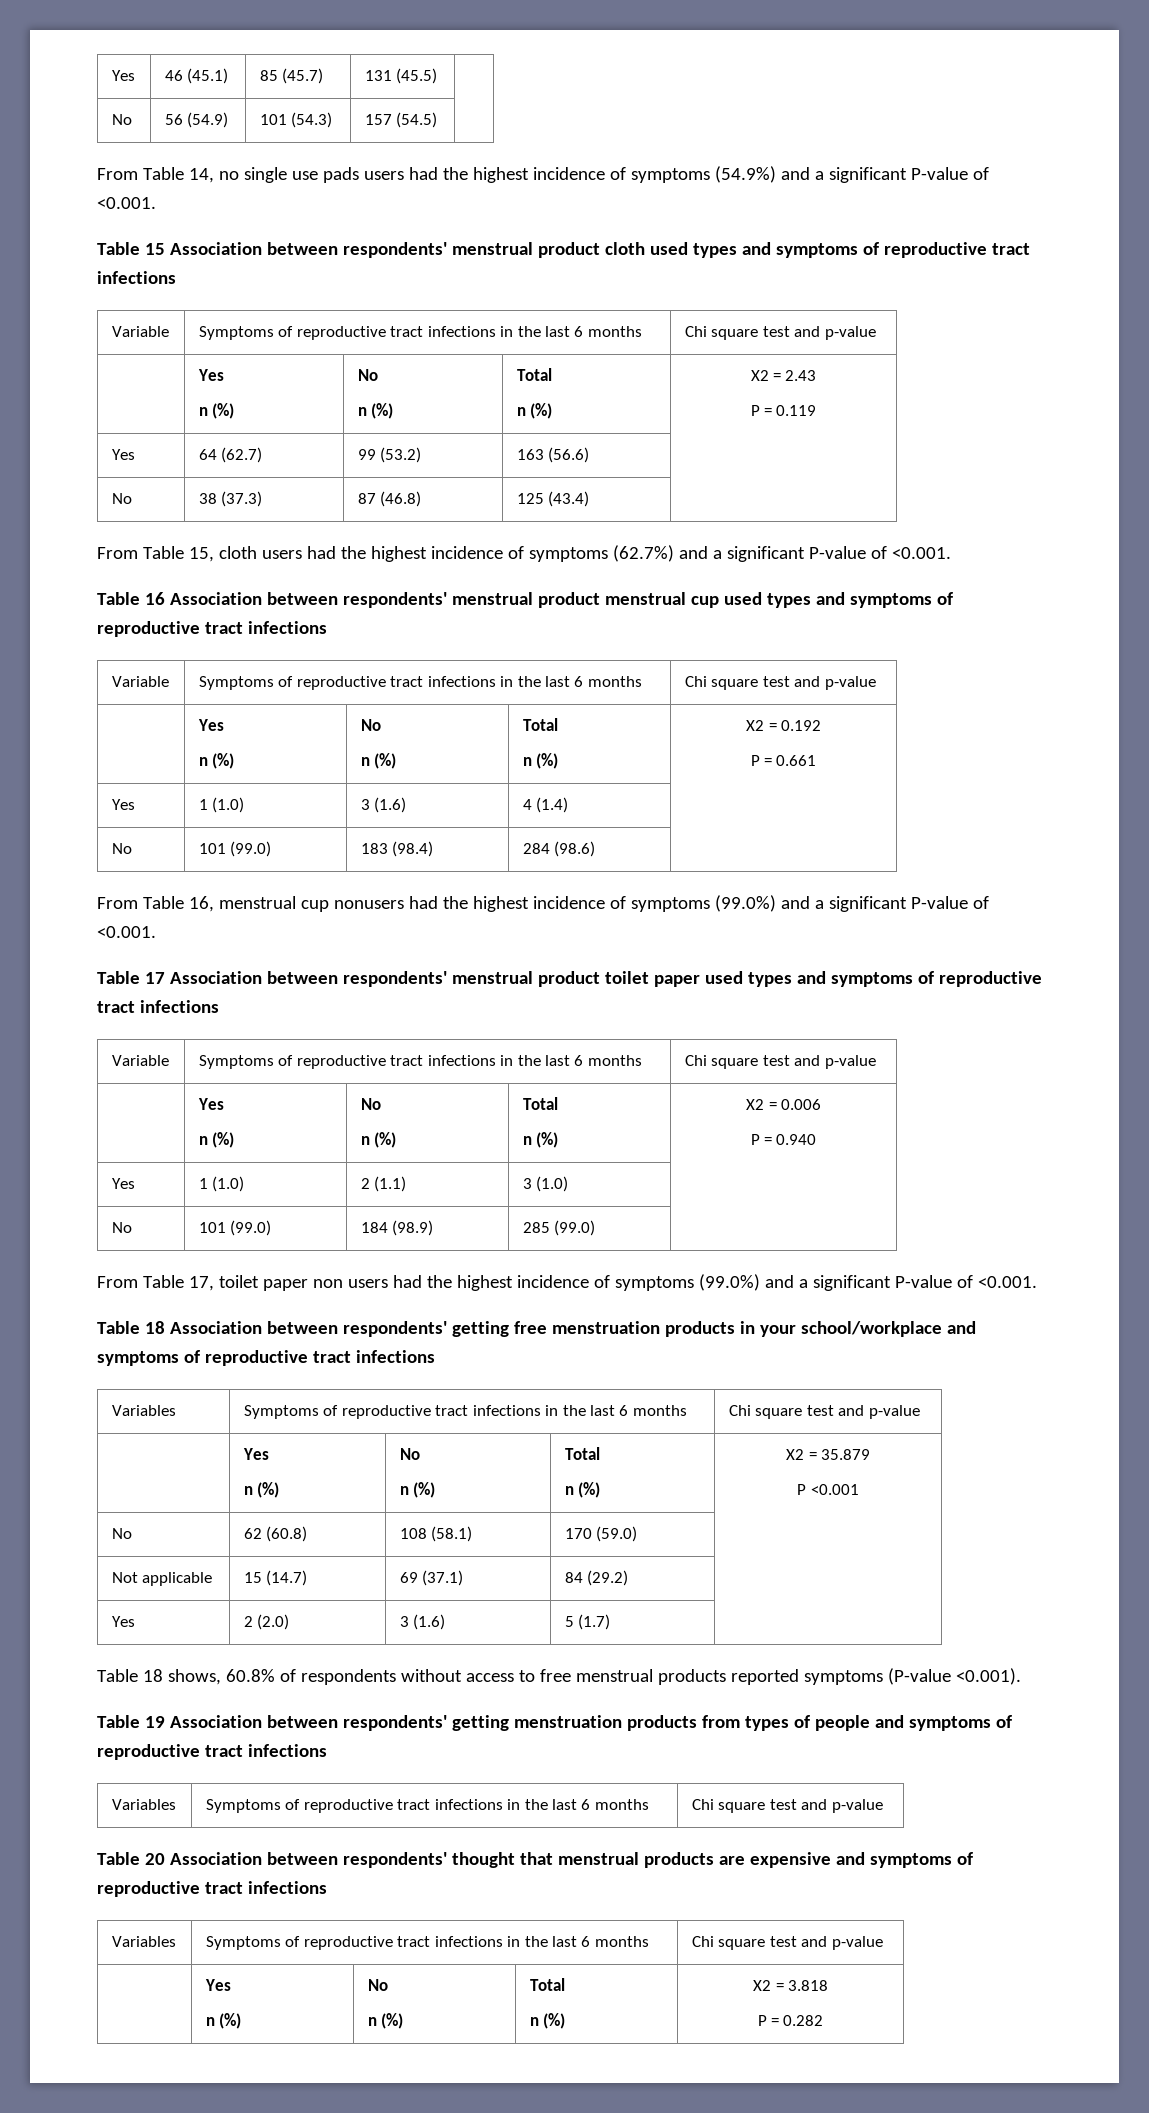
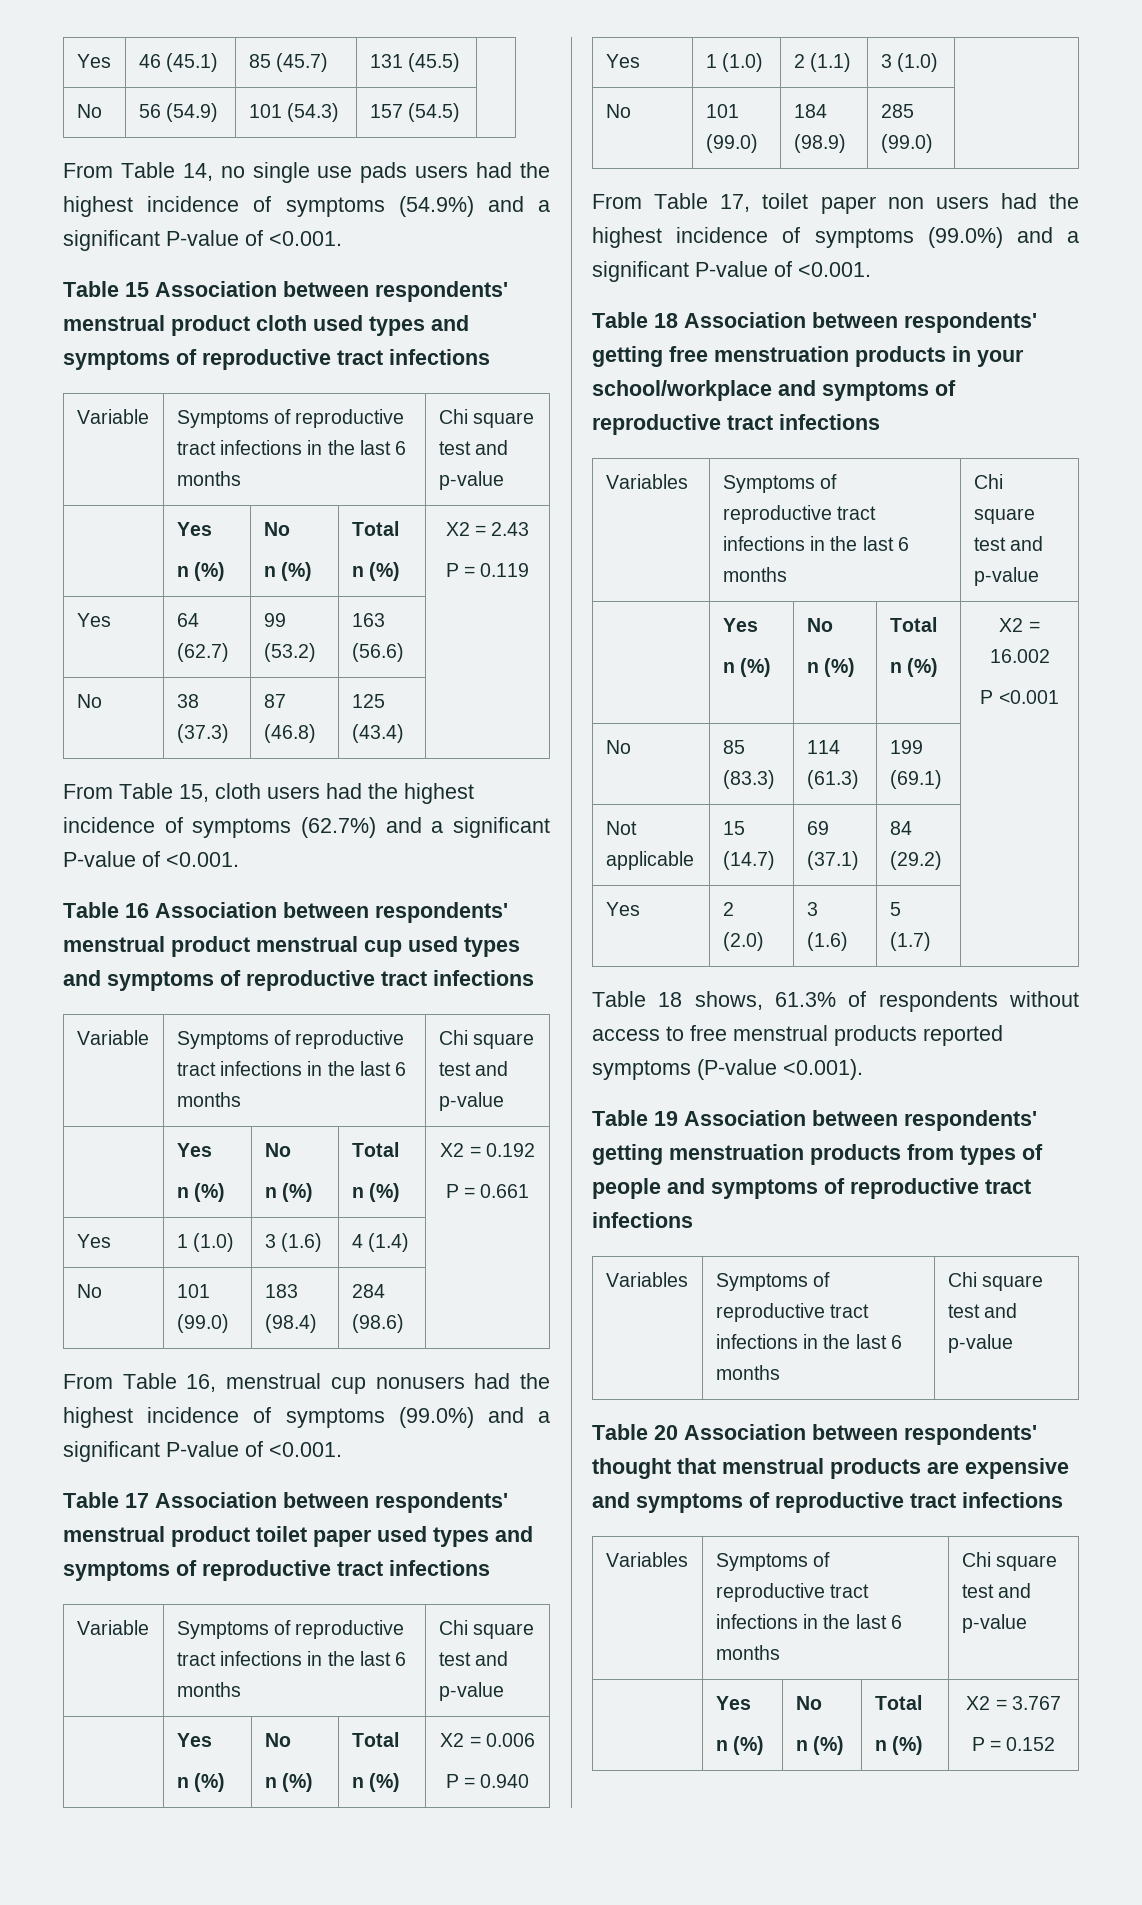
[820,1449,870,1460] 35.879 -> [989,649,1050,663] 16.002
[243,1526,308,1542] [399,1526,473,1542] [564,1526,638,1542] 62 (60.8) | 108 (58.1) | 170 (59.0) -> [722,740,745,754] [722,770,775,789] [806,740,840,754] [806,770,859,789] [889,740,923,754] [889,770,942,789] 85 (83.3) | 114 (61.3) | 199 (69.1)
[225,1669,275,1682] 60.8% -> [775,992,836,1007] 61.3%
[787,1980,828,1991] [757,2015,824,2026] 3.818 // P = 0.282 -> [1011,1696,1061,1710] [971,1737,1056,1751] 3.767 // P = 0.152

